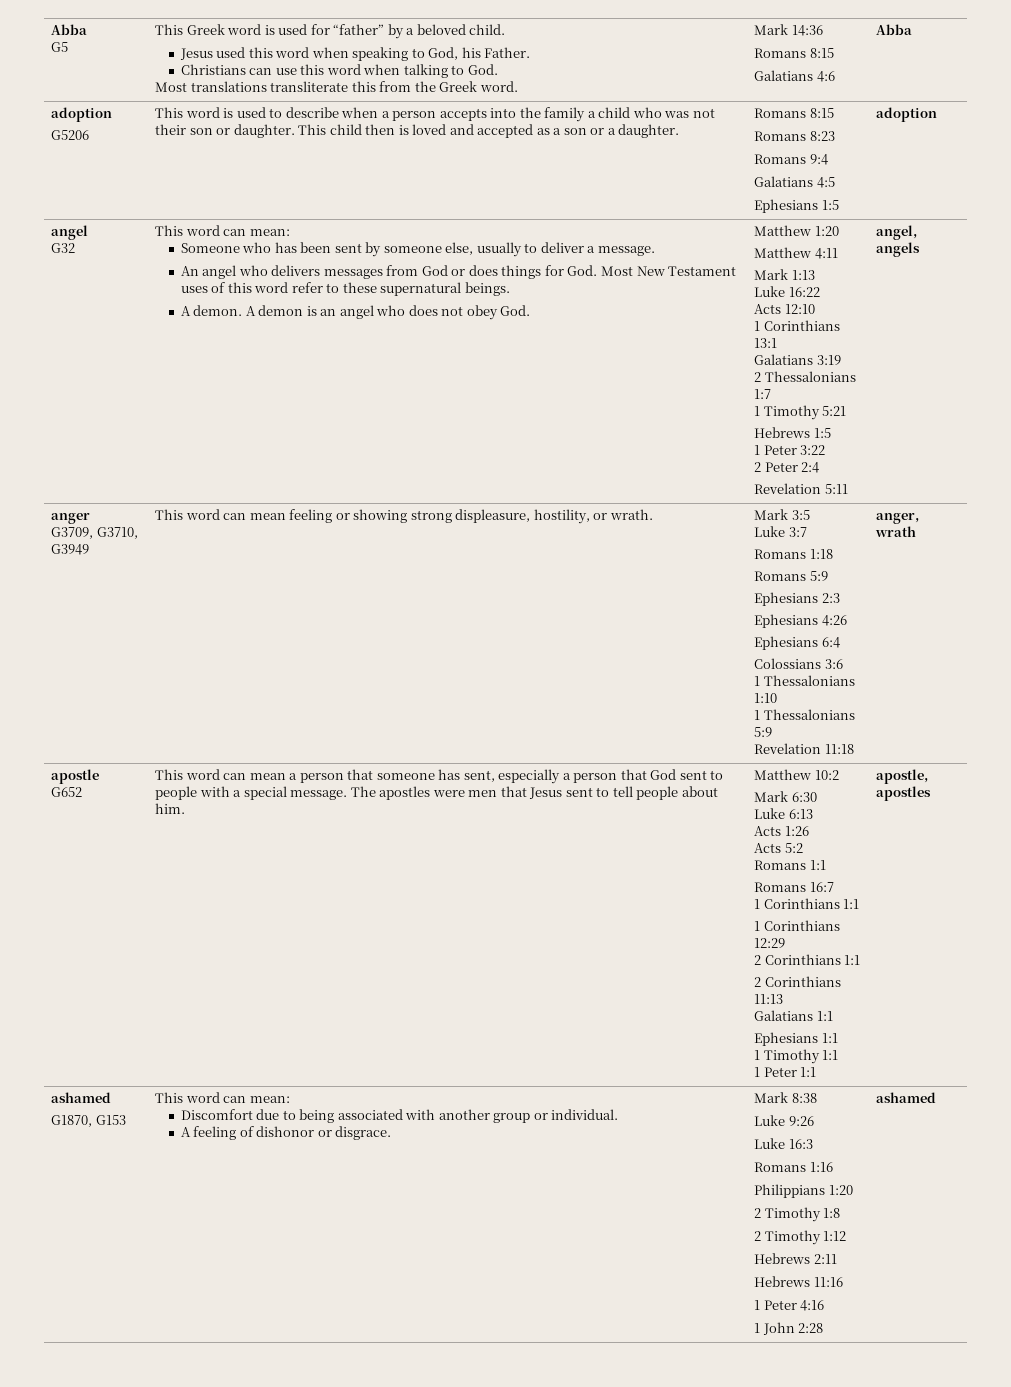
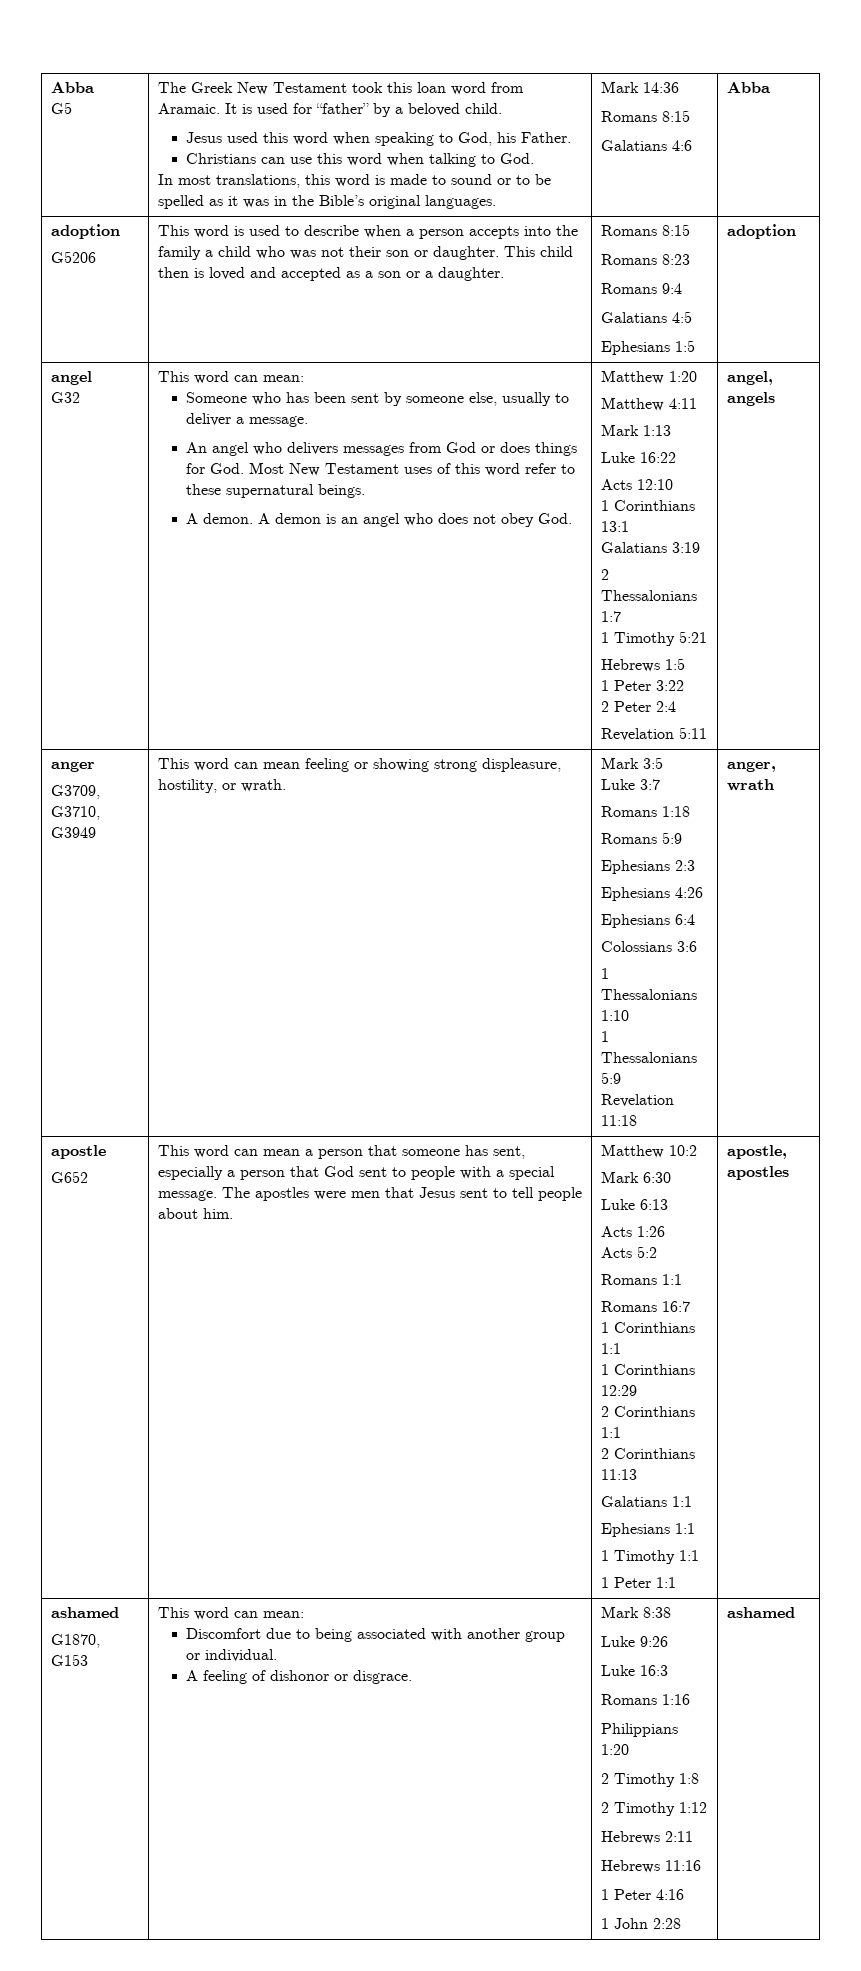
[155,24,262,35] This Greek word -> [157,82,524,95] [157,103,237,114] The Greek New Testament took this loan word from Aramaic. It
[155,81,518,92] Most translations transliterate this from the Greek word. -> [157,174,551,188] [157,195,496,209] In most translations, this word is made to sound or to be spelled as it was in the Bible’s original languages.

